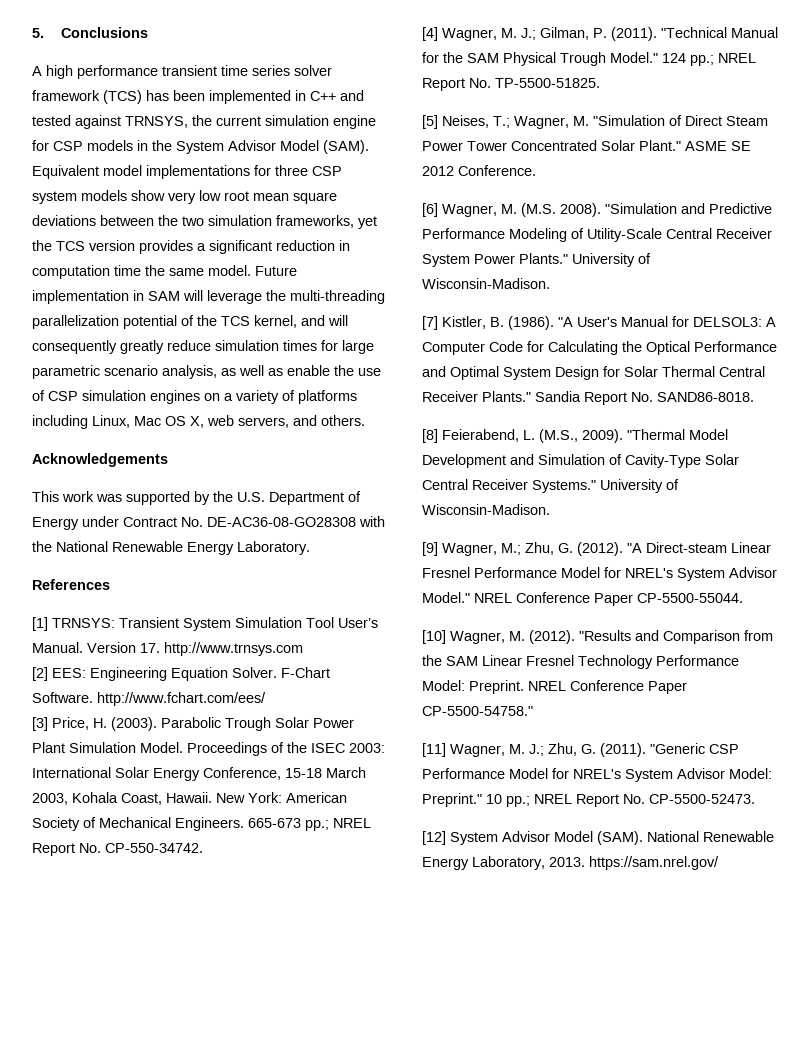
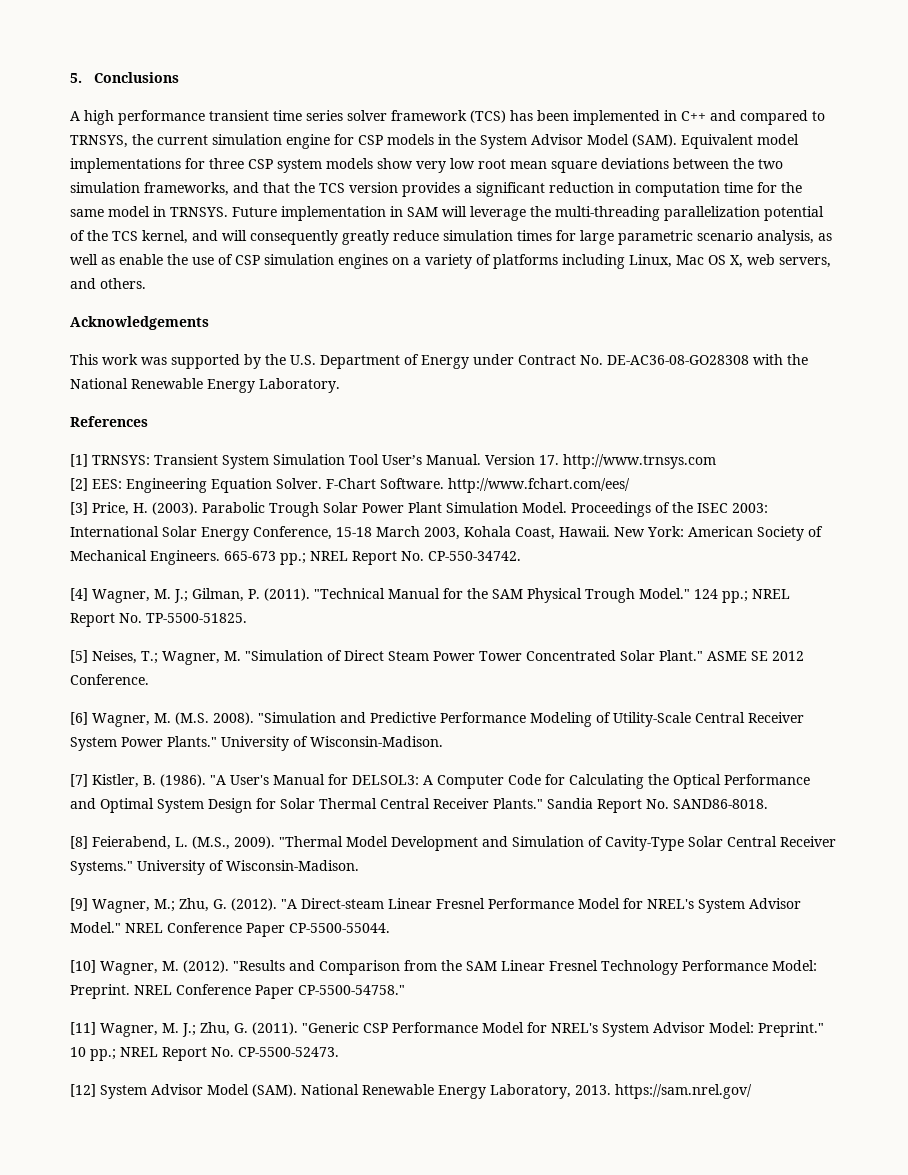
[32,115,121,129] tested against -> [740,110,825,125] compared to
[358,216,377,229] yet -> [233,182,290,193] and that
(141, 270) none -> [757,182,777,193] for
[208,265,251,276] model. -> [108,206,228,217] model in TRNSYS.

